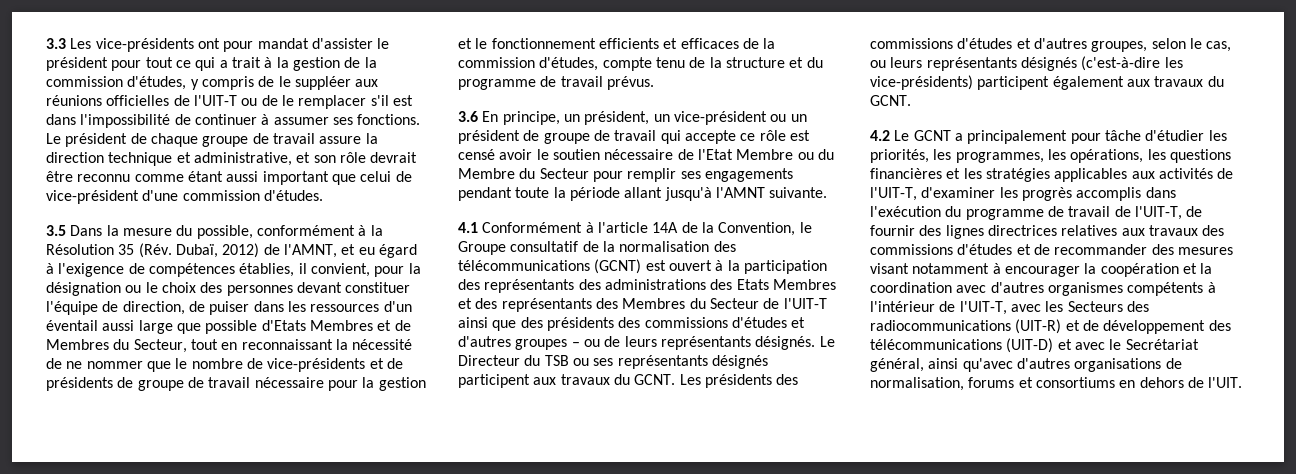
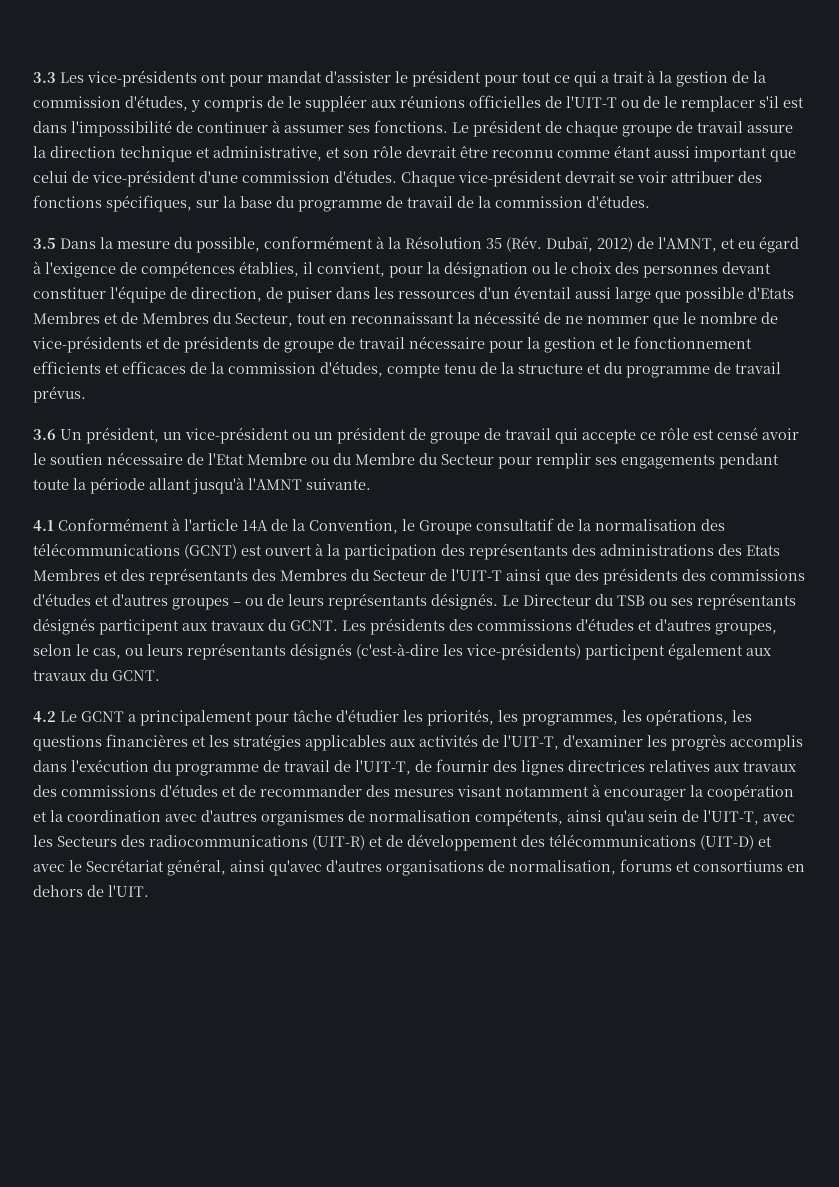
(323, 195) none -> [401,170,762,187] [33,195,650,212] Chaque vice-président devrait se voir attribuer des fonctions spécifiques, sur la base du programme de travail de la commission d'études.
[482,111,580,125] En principe, un -> [60,429,82,440] Un
[1127,282,1216,296] [870,301,935,312] compétents à l'intérieur -> [348,809,678,826] de normalisation compétents, ainsi qu'au sein

